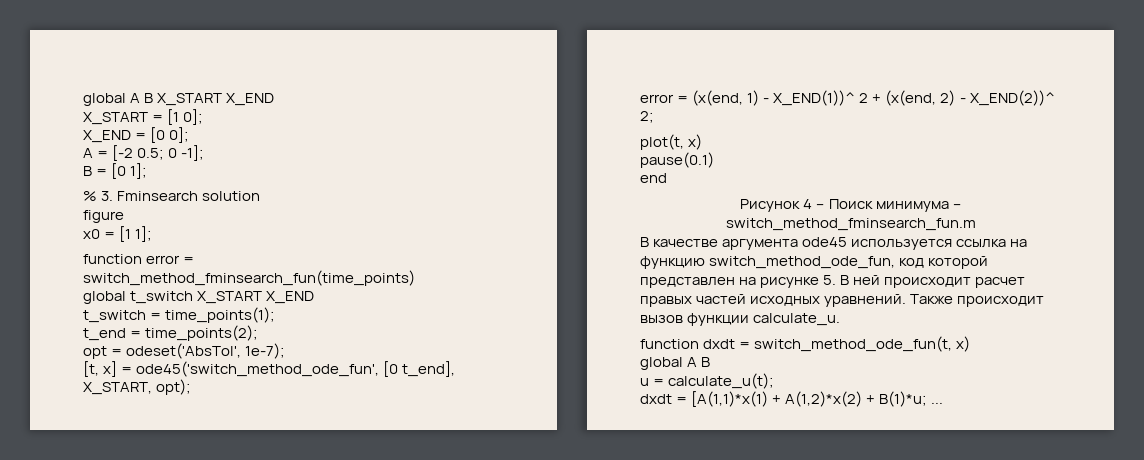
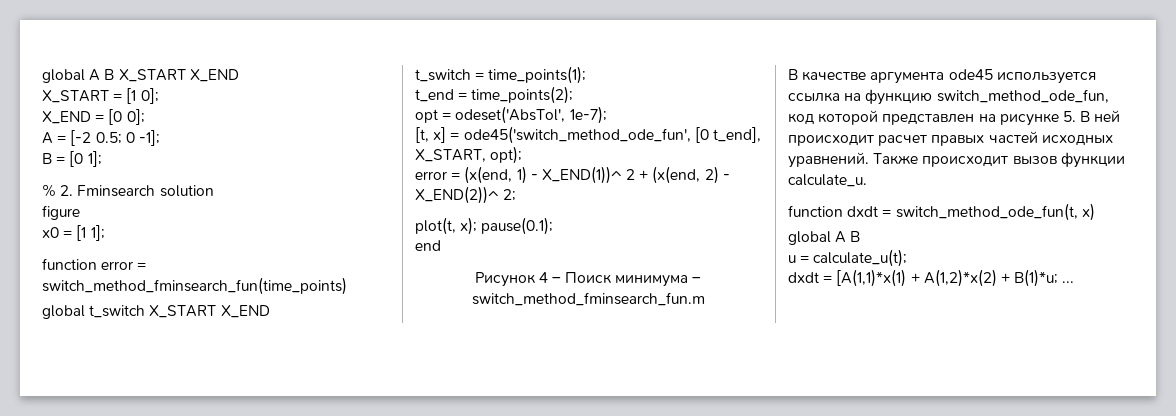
[101,191,114,201] 3. -> [60,185,74,196] 2.
[688,134,703,150] [640,152,714,168] x) // pause(0.1) -> [460,217,554,235] x); pause(0.1);

